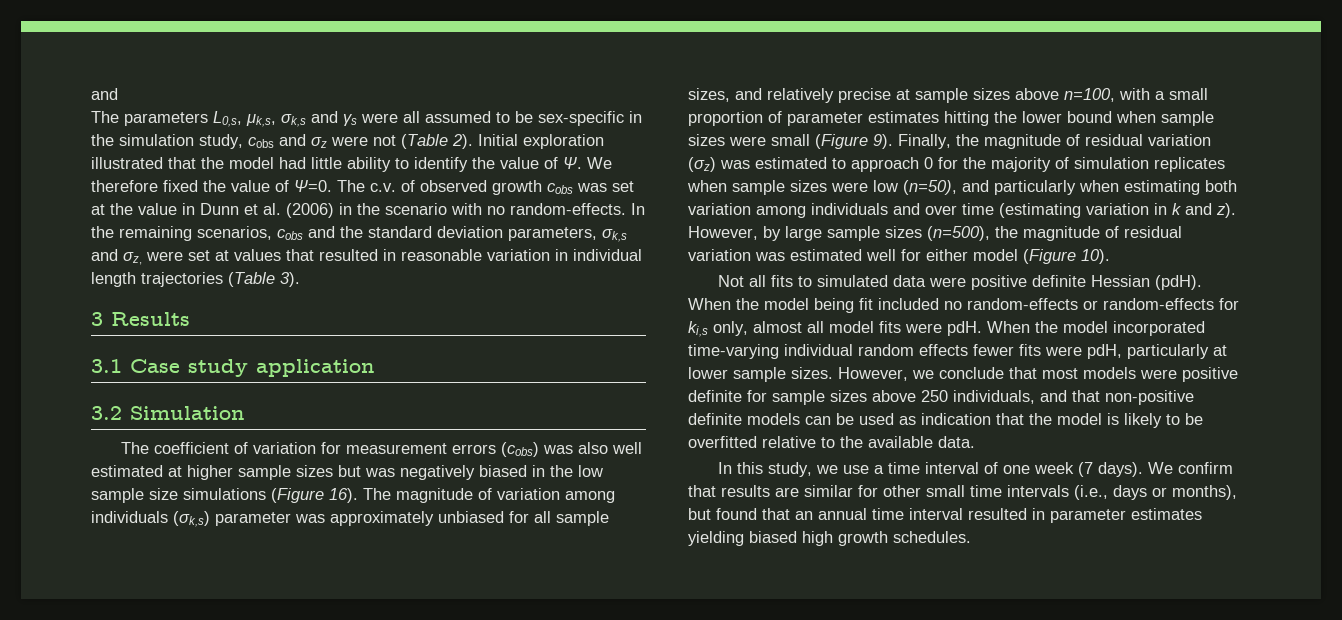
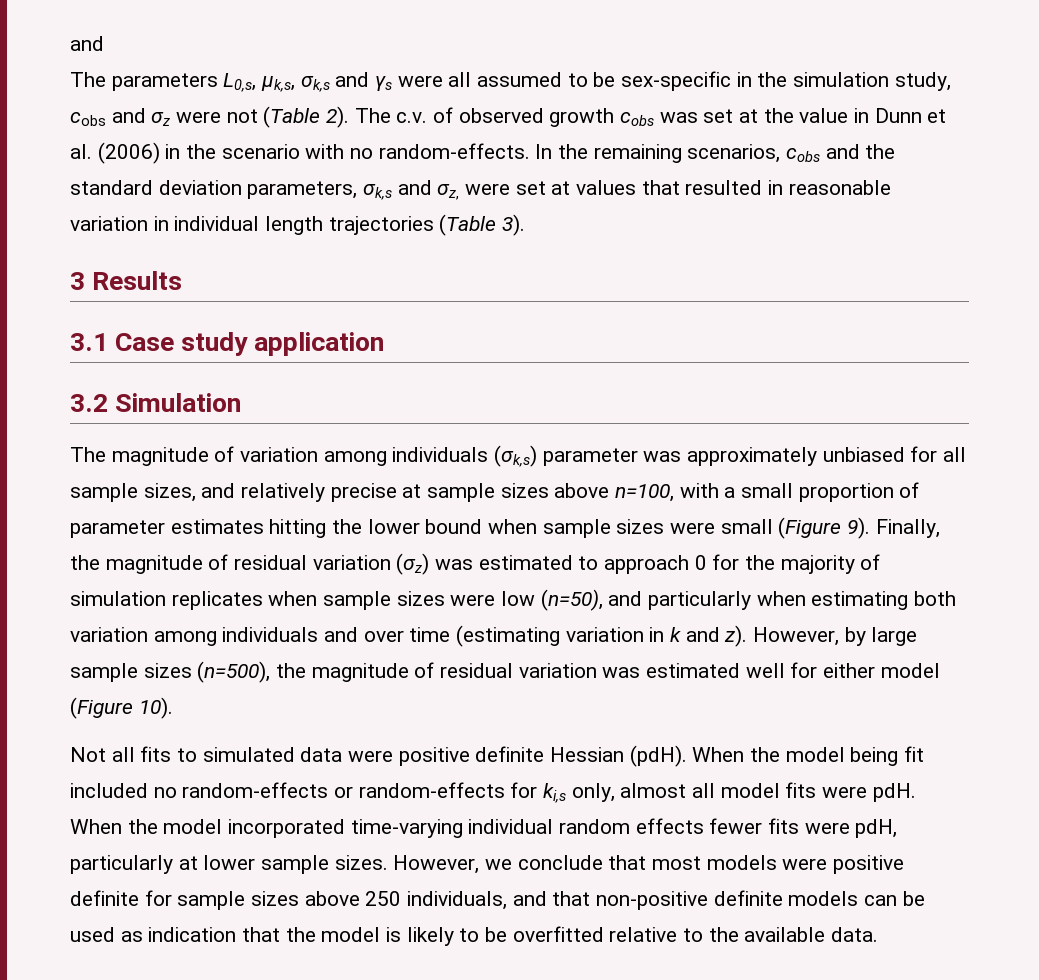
[478,134,604,149] [91,157,612,172] [91,180,332,192] Initial exploration illustrated that the model had little ability to identify the value of Ψ. We therefore fixed the value of Ψ=0. -> (350, 117) none
[154,442,643,457] [91,465,603,480] [91,488,391,503] coefficient of variation for measurement errors (cobs) was also well estimated at higher sample sizes but was negatively biased in the low sample size simulations (Figure 16). The -> (106, 454) none
[718,462,1234,477] [688,485,1237,500] [688,508,1202,523] [688,531,971,546] // In this study, we use a time interval of one week (7 days). We confirm that results are similar for other small time intervals (i.e., days or months), but found that an annual time interval resulted in parameter estimates yielding biased high growth schedules. -> (879, 934) none

